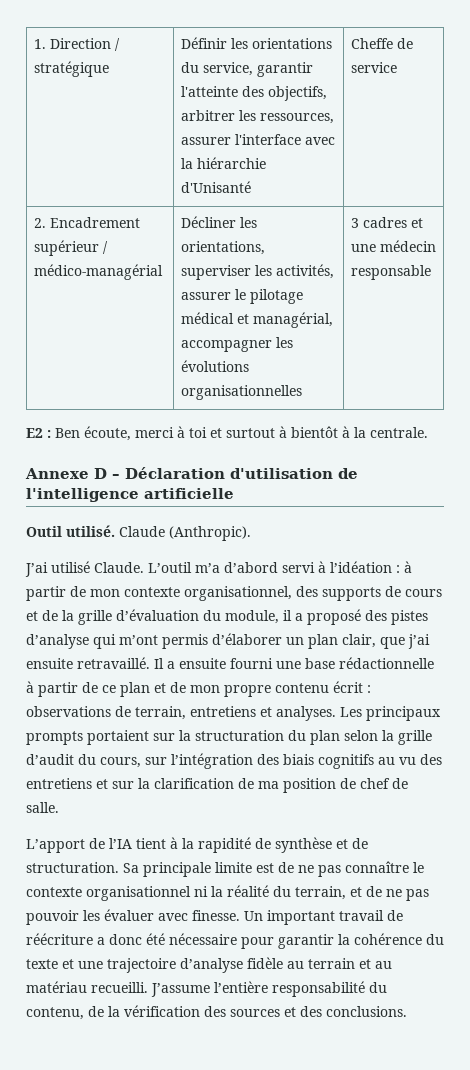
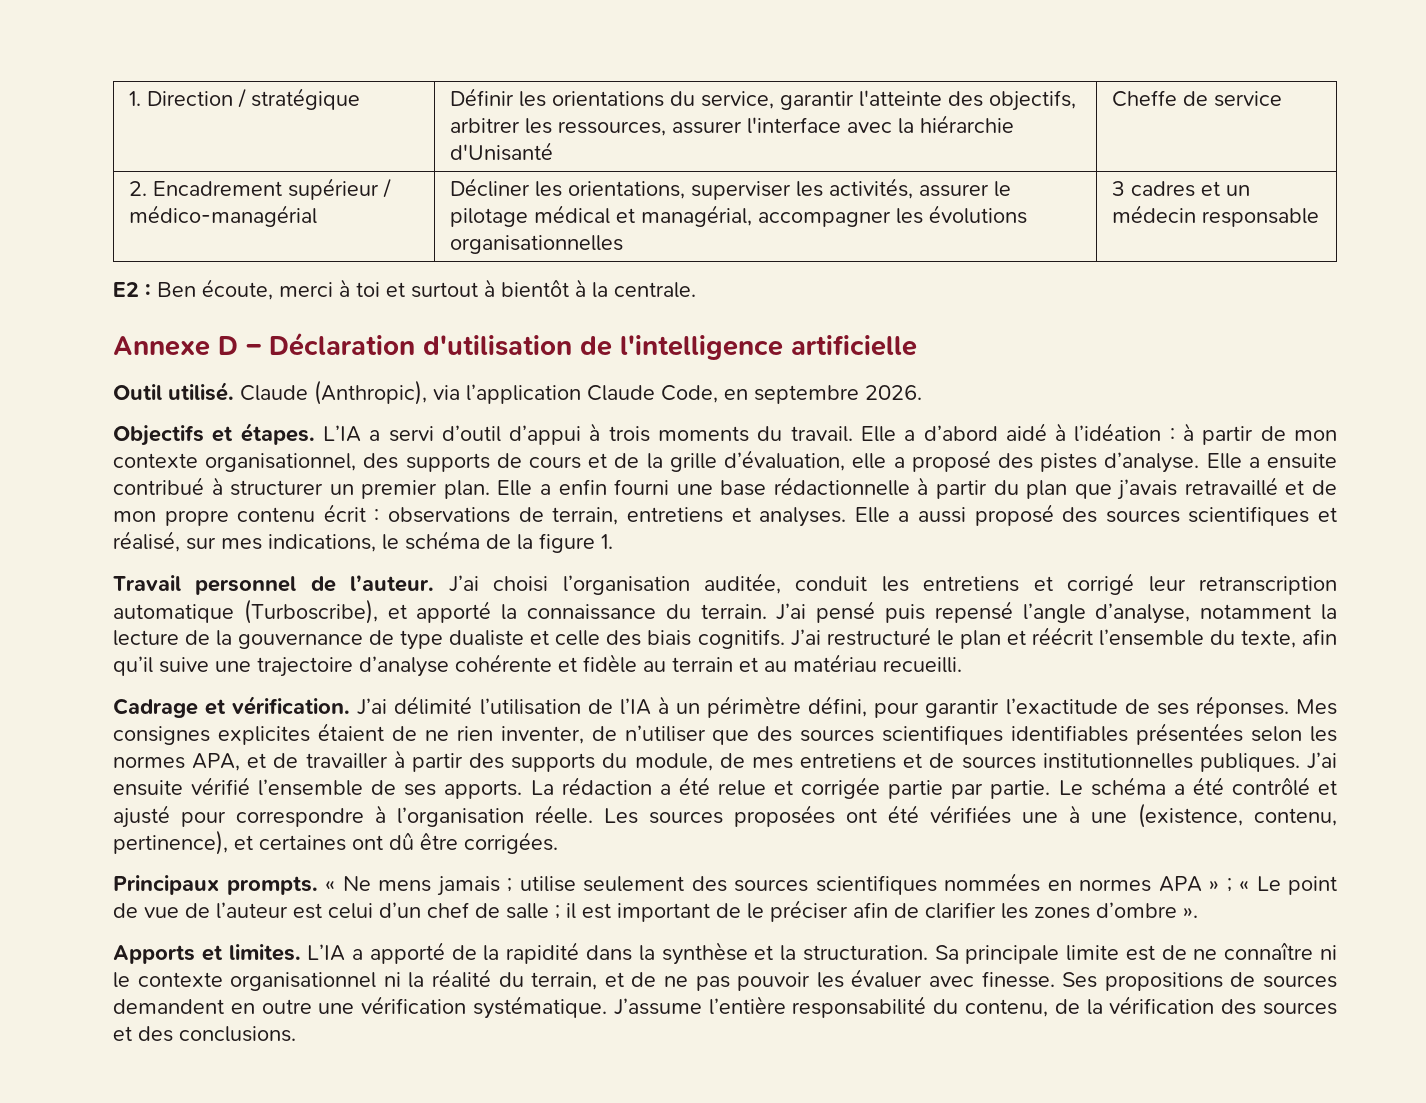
[350,244,376,252] une -> [1226,185,1251,196] un
[169,526,251,541] [25,561,315,577] (Anthropic). // J’ai utilisé Claude. L’outil m’a d’abord servi -> [314,380,922,405] [113,423,1047,446] (Anthropic), via l’application Claude Code, en septembre 2026. // Objectifs et étapes. L’IA a servi d’outil d’appui à trois moments du travail. Elle a d’abord aidé
[116,609,428,625] [26,633,430,649] [26,657,226,669] d’évaluation du module, il a proposé des pistes d’analyse qui m’ont permis d’élaborer un plan clair, que j’ai ensuite retravaillé. Il a ensuite -> [724,450,1337,473] [113,477,607,499] d’évaluation, elle a proposé des pistes d’analyse. Elle a ensuite contribué à structurer un premier plan. Elle a enfin
[82,682,150,697] de ce plan -> [993,477,1278,500] du plan que j’avais retravaillé
[340,706,441,721] [26,730,432,745] [26,753,442,769] [26,778,408,793] [26,802,59,813] [26,837,271,853] Les principaux prompts portaient sur la structuration du plan selon la grille d’audit du cours, sur l’intégration des biais cognitifs au vu des entretiens et sur la clarification de ma position de chef de salle. // L’apport de l’IA tient à la rapidité de -> [854,504,1337,526] [113,531,613,553] [113,573,1337,595] [113,599,1337,624] [113,627,1337,650] [113,654,962,677] [113,696,1337,718] [113,723,1337,745] [113,750,1337,772] [113,777,1337,799] [113,803,1337,828] [113,830,558,855] [113,873,1337,896] [113,900,1198,922] [113,942,655,964] Elle a aussi proposé des sources scientifiques et réalisé, sur mes indications, le schéma de la figure 1. // Travail personnel de l’auteur. J’ai choisi l’organisation auditée, conduit les entretiens et corrigé leur retranscription automatique (Turboscribe), et apporté la connaissance du terrain. J’ai pensé puis repensé l’angle d’analyse, notamment la lecture de la gouvernance de type dualiste et celle des biais cognitifs. J’ai restructuré le plan et réécrit l’ensemble du texte, afin qu’il suive une trajectoire d’analyse cohérente et fidèle au terrain et au matériau recueilli. // Cadrage et vérification. J’ai délimité l’utilisation de l’IA à un périmètre défini, pour garantir l’exactitude de ses réponses. Mes consignes explicites étaient de ne rien inventer, de n’utiliser que des sources scientifiques identifiables présentées selon les normes APA, et de travailler à partir des supports du module, de mes entretiens et de sources institutionnelles publiques. J’ai ensuite vérifié l’ensemble de ses apports. La rédaction a été relue et corrigée partie par partie. Le schéma a été contrôlé et ajusté pour correspondre à l’organisation réelle. Les sources proposées ont été vérifiées une à une (existence, contenu, pertinence), et certaines ont dû être corrigées. // Principaux prompts. « Ne mens jamais ; utilise seulement des sources scientifiques nommées en normes APA » ; « Le point de vue de l’auteur est celui d’un chef de salle ; il est important de le préciser afin de clarifier les zones d’ombre ». // Apports et limites. L’IA a apporté de la rapidité dans la
[352,838,368,849] de -> [780,945,797,961] la
[318,861,409,877] pas connaître -> [1224,942,1337,960] connaître ni
[244,910,403,925] [26,933,444,949] [26,957,392,973] [26,981,148,993] Un important travail de réécriture a donc été nécessaire pour garantir la cohérence du texte et une trajectoire d’analyse fidèle au terrain et au matériau recueilli. -> [1062,972,1337,991] [113,996,607,1019] Ses propositions de sources demandent en outre une vérification systématique.

